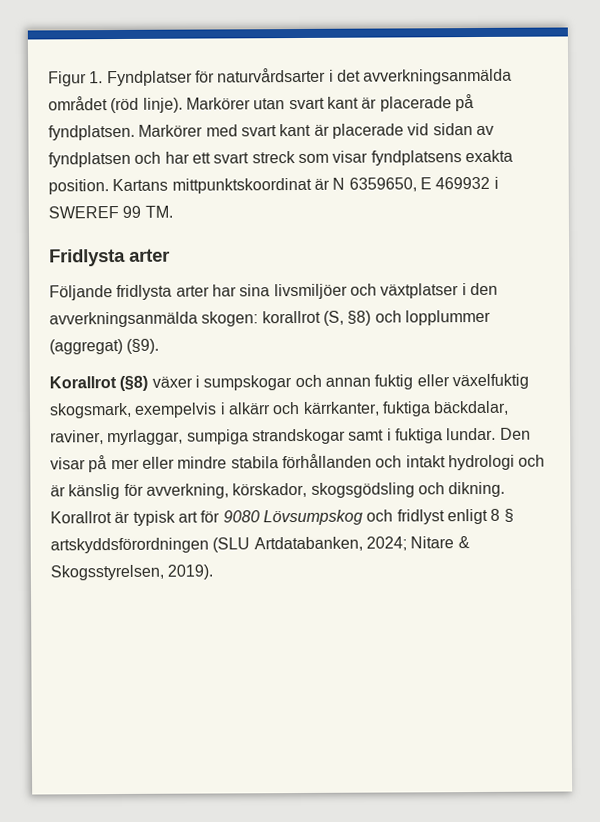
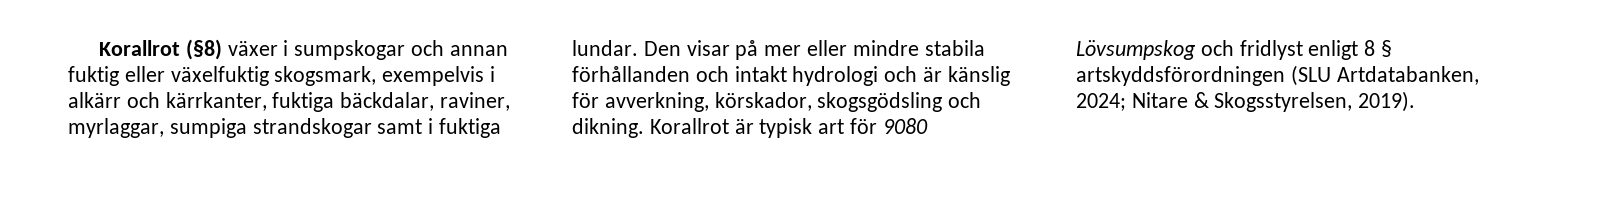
[48,67,513,87] [48,94,474,114] [48,123,494,141] [48,149,513,168] [48,176,499,195] [48,205,173,219] [49,248,170,267] [49,282,498,301] [49,309,491,328] [49,338,160,355] Figur 1. Fyndplatser för naturvårdsarter i det avverkningsanmälda området (röd linje). Markörer utan svart kant är placerade på fyndplatsen. Markörer med svart kant är placerade vid sidan av fyndplatsen och har ett svart streck som visar fyndplatsens exakta position. Kartans mittpunktskoordinat är N 6359650, E 469932 i SWEREF 99 TM. // Fridlysta arter // Följande fridlysta arter har sina livsmiljöer och växtplatser i den avverkningsanmälda skogen: korallrot (S, §8) och lopplummer (aggregat) (§9). // -> (98, 48) none

